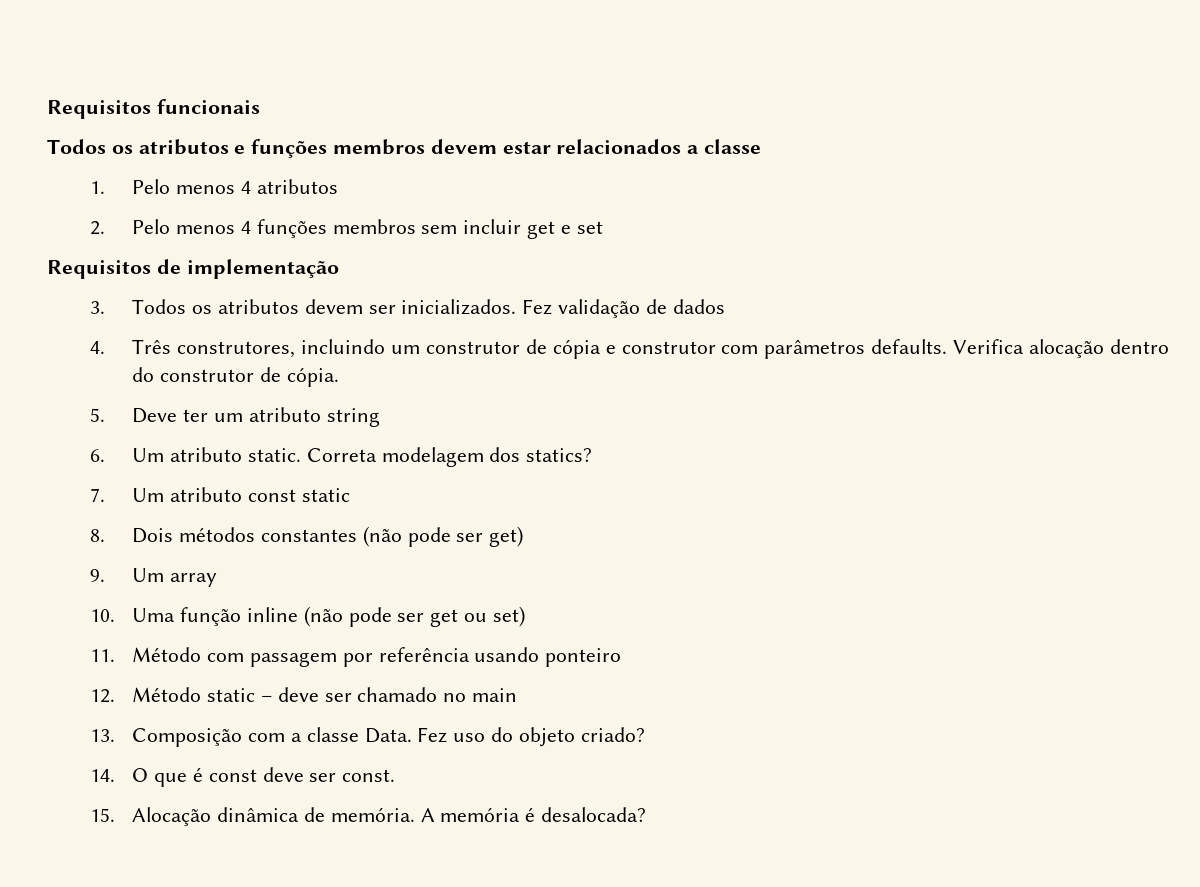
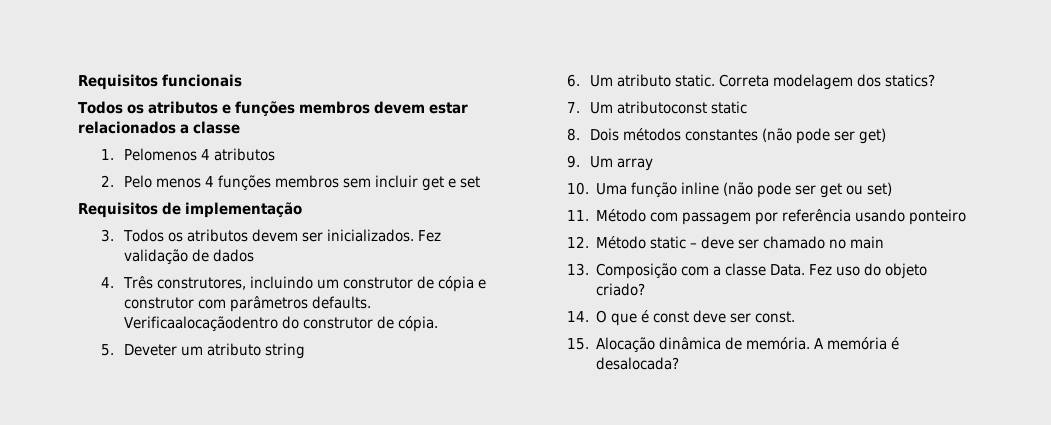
[132,179,236,194] Pelo menos -> [123,148,197,161] Pelomenos
[953,339,1169,358] Verifica alocação dentro -> [123,316,278,331] Verificaalocaçãodentro
[132,408,209,423] Deve ter -> [123,344,177,356] Deveter
[170,487,296,502] atributo const -> [616,101,707,114] atributoconst

